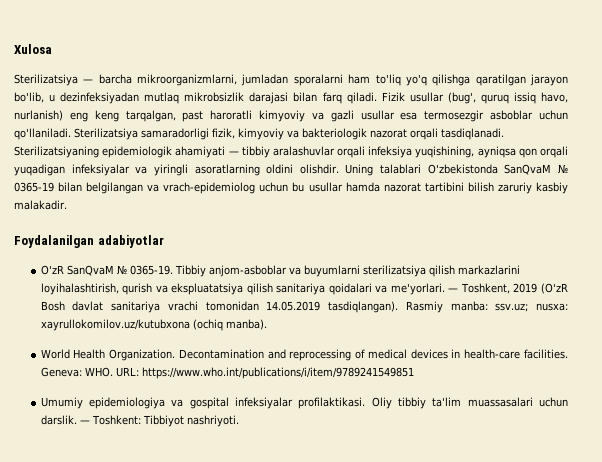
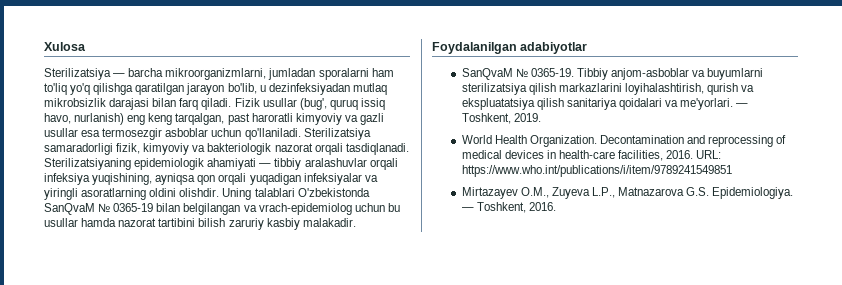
[40,265,64,275] O'zR -> (588, 48) none
[513,283,568,294] [40,301,568,313] [40,319,267,331] 2019 (O'zR Bosh davlat sanitariya vrachi tomonidan 14.05.2019 tasdiqlangan). Rasmiy manba: ssv.uz; nusxa: xayrullokomilov.uz/kutubxona (ochiq manba). -> [513,113,541,122] 2019.
[523,349,568,359] [40,367,113,377] facilities. Geneva: WHO. -> [618,150,694,161] facilities, 2016.
[40,397,568,409] [40,415,239,427] Umumiy epidemiologiya va gospital infeksiyalar profilaktikasi. Oliy tibbiy ta'lim muassasalari uchun darslik. — Toshkent: Tibbiyot nashriyoti. -> [461,187,794,199] [461,202,556,213] Mirtazayev O.M., Zuyeva L.P., Matnazarova G.S. Epidemiologiya. — Toshkent, 2016.

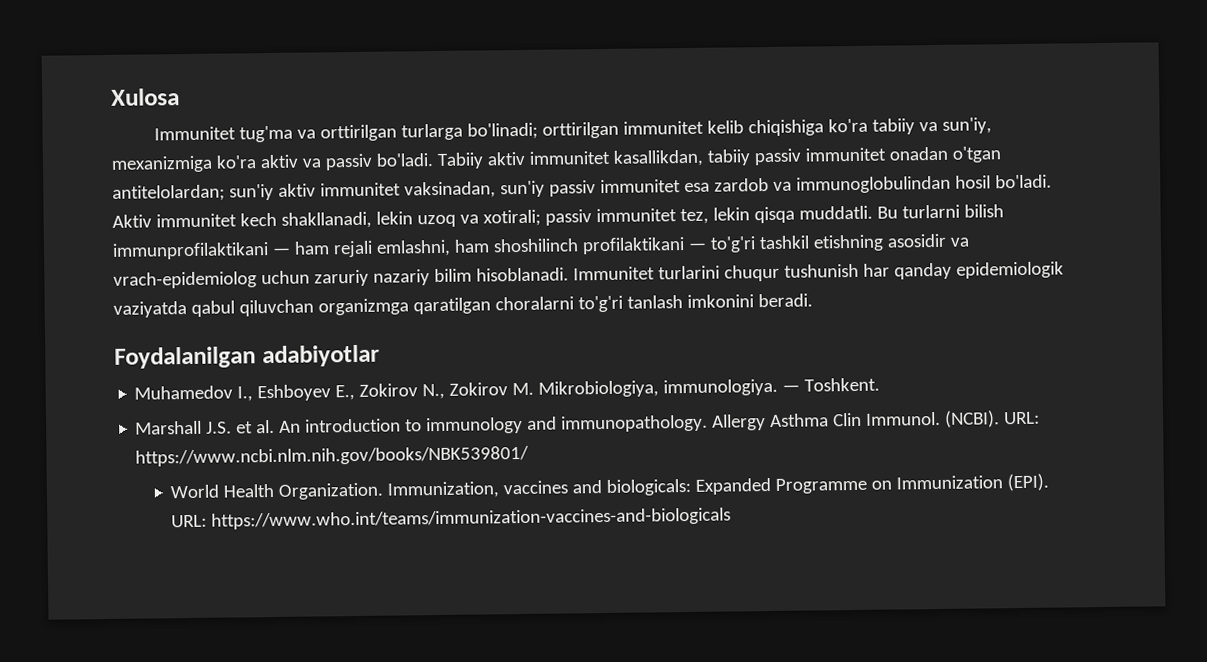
[44,68,394,80] [44,83,387,95] [44,98,385,110] [44,113,384,125] [44,128,371,140] [44,143,409,155] [44,158,398,170] [44,173,378,185] [44,188,370,200] [44,203,400,215] [44,218,356,230] [432,42,588,54] [461,68,764,80] [461,83,755,95] [461,98,749,110] [461,113,541,124] [461,135,787,147] [461,150,722,161] [461,165,732,177] [461,187,794,199] [461,202,556,213] Sterilizatsiya — barcha mikroorganizmlarni, jumladan sporalarni ham to'liq yo'q qilishga qaratilgan jarayon bo'lib, u dezinfeksiyadan mutlaq mikrobsizlik darajasi bilan farq qiladi. Fizik usullar (bug', quruq issiq havo, nurlanish) eng keng tarqalgan, past haroratli kimyoviy va gazli usullar esa termosezgir asboblar uchun qo'llaniladi. Sterilizatsiya samaradorligi fizik, kimyoviy va bakteriologik nazorat orqali tasdiqlanadi. Sterilizatsiyaning epidemiologik ahamiyati — tibbiy aralashuvlar orqali infeksiya yuqishining, ayniqsa qon orqali yuqadigan infeksiyalar va yiringli asoratlarning oldini olishdir. Uning talablari O'zbekistonda SanQvaM № 0365-19 bilan belgilangan va vrach-epidemiolog uchun bu usullar hamda nazorat tartibini bilish zaruriy kasbiy malakadir. // Foydalanilgan adabiyotlar // SanQvaM № 0365-19. Tibbiy anjom-asboblar va buyumlarni sterilizatsiya qilish markazlarini loyihalashtirish, qurish va ekspluatatsiya qilish sanitariya qoidalari va me'yorlari. — Toshkent, 2019. // World Health Organization. Decontamination and reprocessing of medical devices in health-care facilities, 2016. URL: https://www.who.int/publications/i/item/9789241549851 // Mirtazayev O.M., Zuyeva L.P., Matnazarova G.S. Epidemiologiya. — Toshkent, 2016. -> [154,117,993,143] [111,146,1001,173] [112,174,1052,202] [112,204,1004,229] [112,233,970,260] [113,261,1064,289] [113,293,813,318] [114,344,380,369] [134,377,881,402] [135,410,1041,435] [135,445,530,467] [170,473,1050,500] [171,507,732,530] Immunitet tug'ma va orttirilgan turlarga bo'linadi; orttirilgan immunitet kelib chiqishiga ko'ra tabiiy va sun'iy, mexanizmiga ko'ra aktiv va passiv bo'ladi. Tabiiy aktiv immunitet kasallikdan, tabiiy passiv immunitet onadan o'tgan antitelolardan; sun'iy aktiv immunitet vaksinadan, sun'iy passiv immunitet esa zardob va immunoglobulindan hosil bo'ladi. Aktiv immunitet kech shakllanadi, lekin uzoq va xotirali; passiv immunitet tez, lekin qisqa muddatli. Bu turlarni bilish immunprofilaktikani — ham rejali emlashni, ham shoshilinch profilaktikani — to'g'ri tashkil etishning asosidir va vrach-epidemiolog uchun zaruriy nazariy bilim hisoblanadi. Immunitet turlarini chuqur tushunish har qanday epidemiologik vaziyatda qabul qiluvchan organizmga qaratilgan choralarni to'g'ri tanlash imkonini beradi. // Foydalanilgan adabiyotlar // Muhamedov I., Eshboyev E., Zokirov N., Zokirov M. Mikrobiologiya, immunologiya. — Toshkent. // Marshall J.S. et al. An introduction to immunology and immunopathology. Allergy Asthma Clin Immunol. (NCBI). URL: https://www.ncbi.nlm.nih.gov/books/NBK539801/ // World Health Organization. Immunization, vaccines and biologicals: Expanded Programme on Immunization (EPI). URL: https://www.who.int/teams/immunization-vaccines-and-biologicals

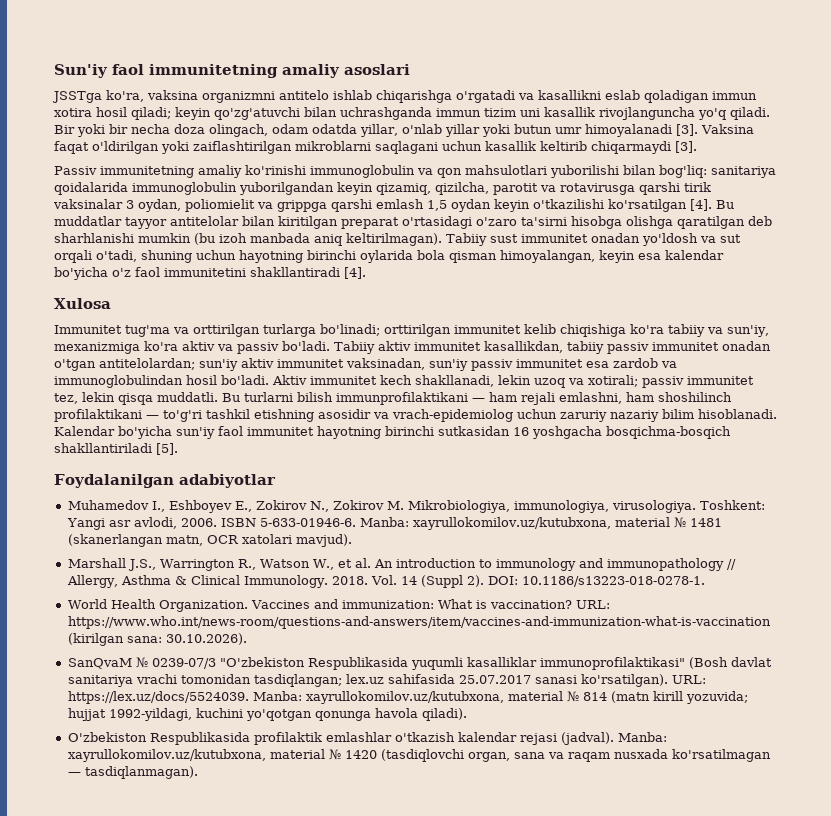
(111, 97) none -> [54,64,410,78] [52,90,757,103] [54,107,770,120] [54,124,754,137] [54,141,697,154] [54,165,776,178] [54,182,711,195] [53,199,734,212] [54,216,772,229] [54,233,741,246] [54,250,724,263] [54,267,366,280] Sun'iy faol immunitetning amaliy asoslari // JSSTga ko'ra, vaksina organizmni antitelo ishlab chiqarishga o'rgatadi va kasallikni eslab qoladigan immun xotira hosil qiladi; keyin qo'zg'atuvchi bilan uchrashganda immun tizim uni kasallik rivojlanguncha yo'q qiladi. Bir yoki bir necha doza olingach, odam odatda yillar, o'nlab yillar yoki butun umr himoyalanadi [3]. Vaksina faqat o'ldirilgan yoki zaiflashtirilgan mikroblarni saqlagani uchun kasallik keltirib chiqarmaydi [3]. // Passiv immunitetning amaliy ko'rinishi immunoglobulin va qon mahsulotlari yuborilishi bilan bog'liq: sanitariya qoidalarida immunoglobulin yuborilgandan keyin qizamiq, qizilcha, parotit va rotavirusga qarshi tirik vaksinalar 3 oydan, poliomielit va grippga qarshi emlash 1,5 oydan keyin o'tkazilishi ko'rsatilgan [4]. Bu muddatlar tayyor antitelolar bilan kiritilgan preparat o'rtasidagi o'zaro ta'sirni hisobga olishga qaratilgan deb sharhlanishi mumkin (bu izoh manbada aniq keltirilmagan). Tabiiy sust immunitet onadan yo'ldosh va sut orqali o'tadi, shuning uchun hayotning birinchi oylarida bola qisman himoyalangan, keyin esa kalendar bo'yicha o'z faol immunitetini shakllantiradi [4]. //
[572,261,1064,282] [113,293,813,318] Immunitet turlarini chuqur tushunish har qanday epidemiologik vaziyatda qabul qiluvchan organizmga qaratilgan choralarni to'g'ri tanlash imkonini beradi. -> [54,426,731,439] [54,443,178,455] Kalendar bo'yicha sun'iy faol immunitet hayotning birinchi sutkasidan 16 yoshgacha bosqichma-bosqich shakllantiriladi [5].
[663,377,881,397] [135,420,233,435] immunologiya. — Toshkent. // Marshall J.S. -> [513,500,765,513] [66,517,722,530] [67,534,352,547] [67,558,334,571] immunologiya, virusologiya. Toshkent: Yangi asr avlodi, 2006. ISBN 5-633-01946-6. Manba: xayrullokomilov.uz/kutubxona, material № 1481 (skanerlangan matn, OCR xatolari mavjud). // Marshall J.S., Warrington R., Watson W.,
[561,410,1041,433] [135,445,530,467] [170,473,1050,500] [171,507,732,530] immunopathology. Allergy Asthma Clin Immunol. (NCBI). URL: https://www.ncbi.nlm.nih.gov/books/NBK539801/ // World Health Organization. Immunization, vaccines and biologicals: Expanded Programme on Immunization (EPI). URL: https://www.who.int/teams/immunization-vaccines-and-biologicals -> [606,558,736,571] [66,575,705,588] [67,599,610,612] [67,616,771,629] [67,633,247,646] [67,657,772,670] [67,674,706,687] [67,691,748,704] [67,708,467,721] [67,732,667,745] [67,749,771,762] [67,766,198,779] immunopathology // Allergy, Asthma & Clinical Immunology. 2018. Vol. 14 (Suppl 2). DOI: 10.1186/s13223-018-0278-1. // World Health Organization. Vaccines and immunization: What is vaccination? URL: https://www.who.int/news-room/questions-and-answers/item/vaccines-and-immunization-what-is-vaccination (kirilgan sana: 30.10.2026). // SanQvaM № 0239-07/3 "O'zbekiston Respublikasida yuqumli kasalliklar immunoprofilaktikasi" (Bosh davlat sanitariya vrachi tomonidan tasdiqlangan; lex.uz sahifasida 25.07.2017 sanasi ko'rsatilgan). URL: https://lex.uz/docs/5524039. Manba: xayrullokomilov.uz/kutubxona, material № 814 (matn kirill yozuvida; hujjat 1992-yildagi, kuchini yo'qotgan qonunga havola qiladi). // O'zbekiston Respublikasida profilaktik emlashlar o'tkazish kalendar rejasi (jadval). Manba: xayrullokomilov.uz/kutubxona, material № 1420 (tasdiqlovchi organ, sana va raqam nusxada ko'rsatilmagan — tasdiqlanmagan).

